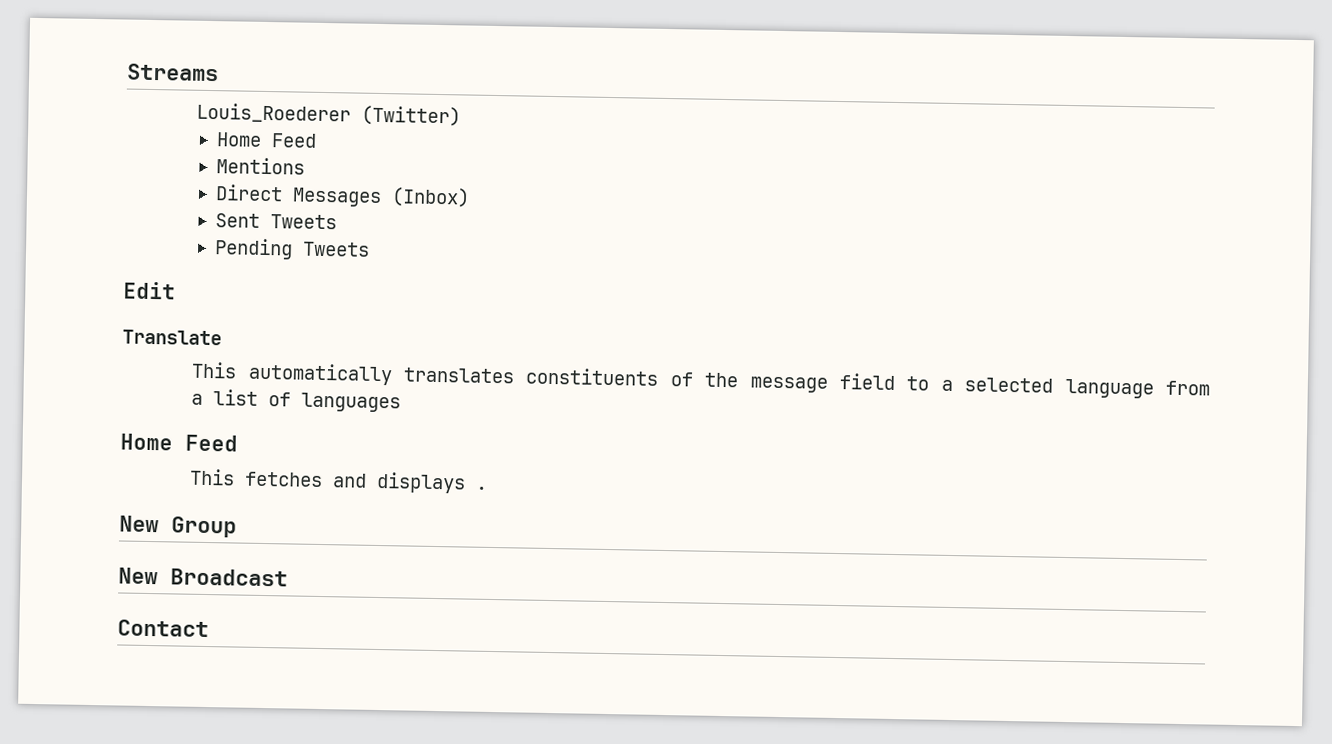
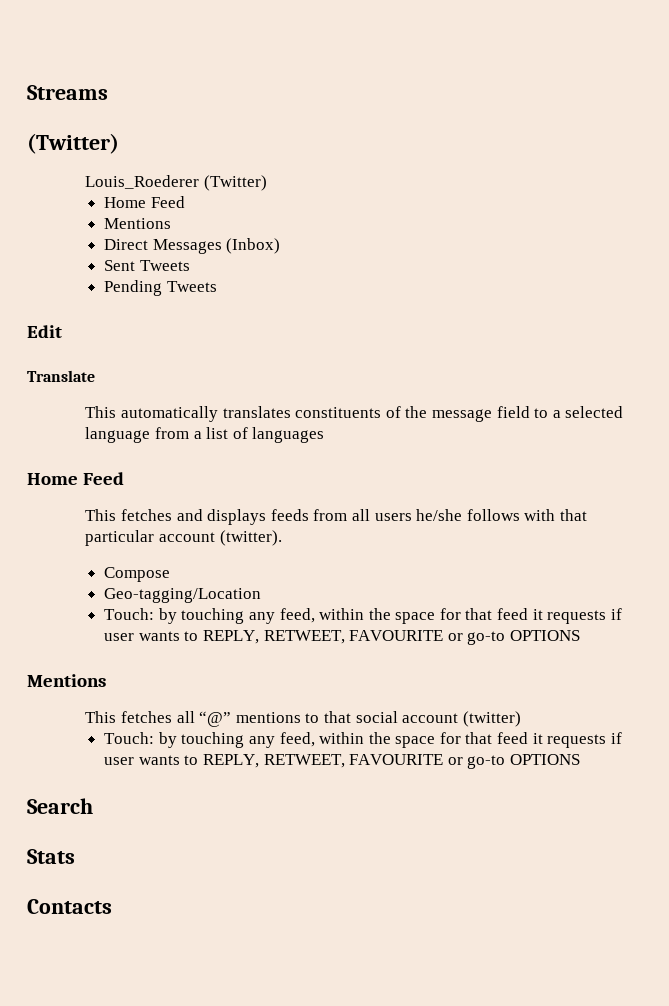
(219, 72) none -> [27,133,119,154] // (Twitter)
[475,486,488,490] [119,515,237,538] [118,567,288,587] [117,619,209,638] . // New Group // New Broadcast // Contact -> [270,509,587,521] [85,530,282,546] [104,567,171,582] [104,588,262,603] [104,608,622,624] [104,630,580,645] [27,674,106,687] [85,711,521,727] [104,732,622,748] [104,754,580,769] [27,798,93,814] [27,849,75,864] [27,899,112,914] feeds from all users he/she follows with that particular account (twitter). // Compose // Geo-tagging/Location // Touch: by touching any feed, within the space for that feed it requests if user wants to REPLY, RETWEET, FAVOURITE or go-to OPTIONS // Mentions // This fetches all “@” mentions to that social account (twitter) // Touch: by touching any feed, within the space for that feed it requests if user wants to REPLY, RETWEET, FAVOURITE or go-to OPTIONS // Search // Stats // Contacts

